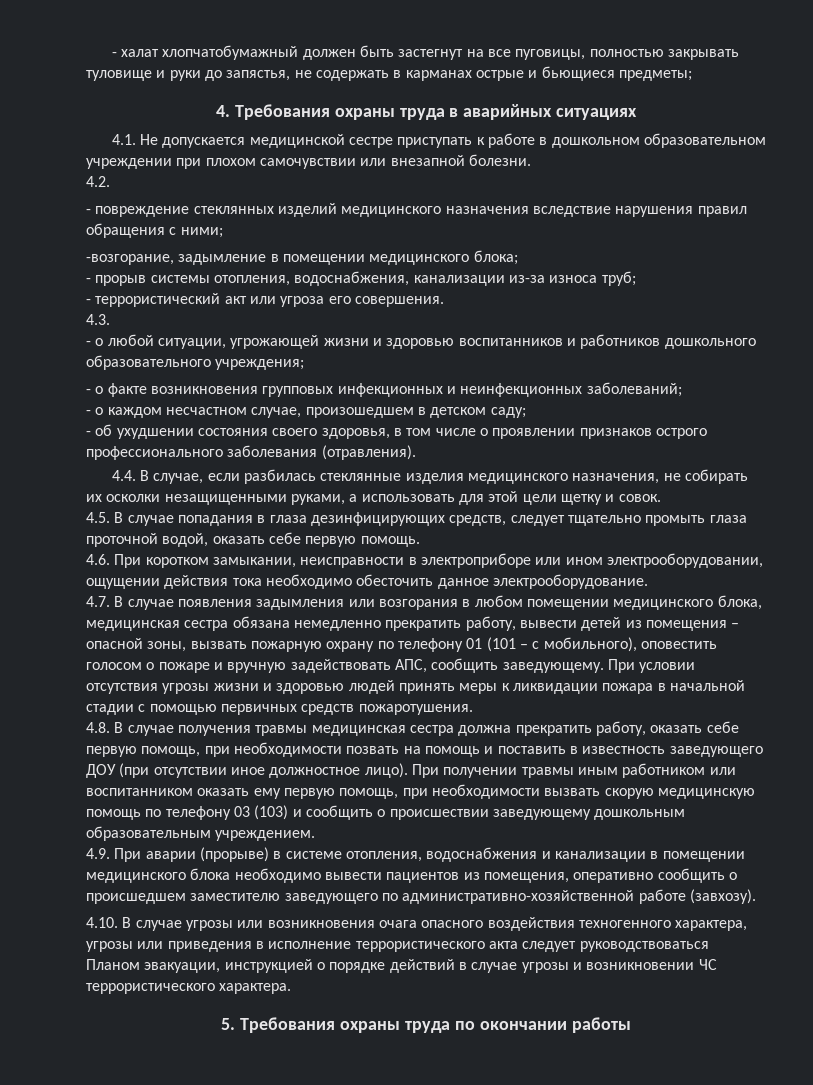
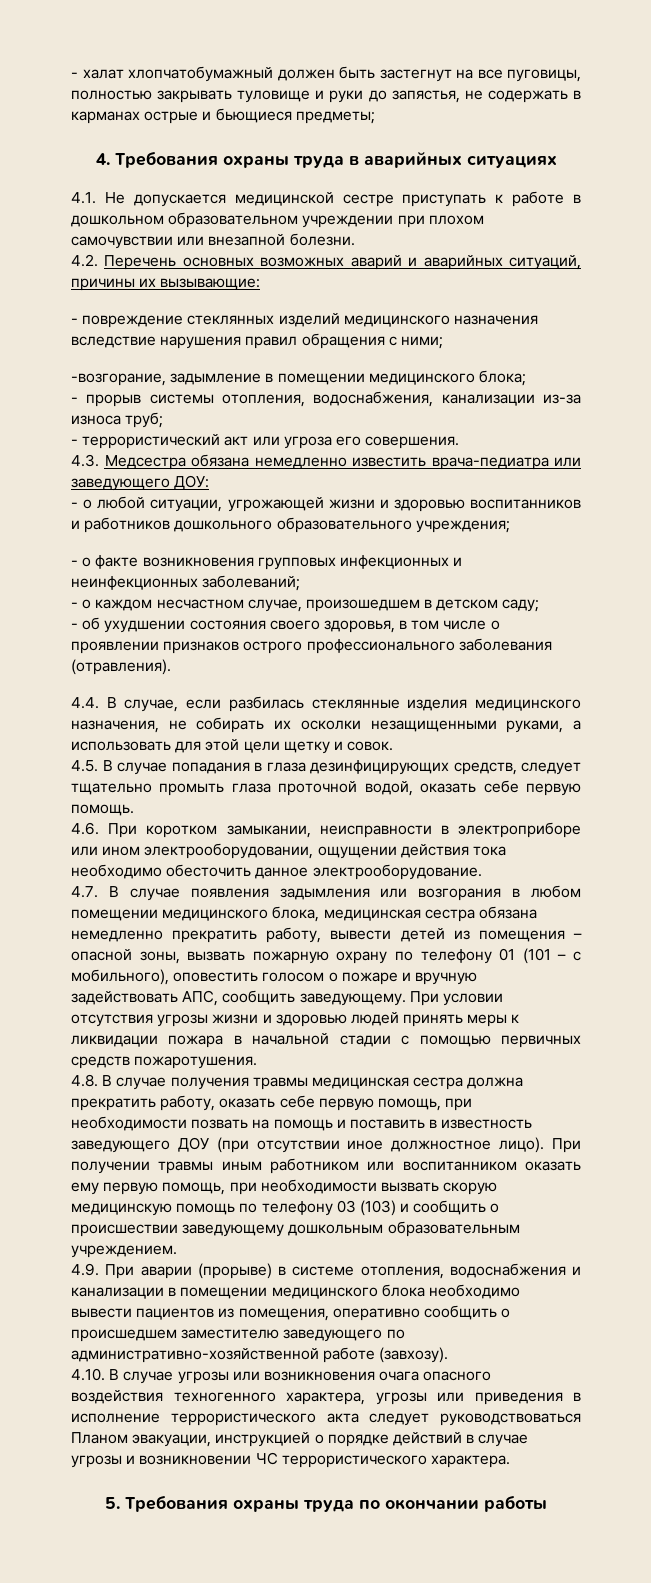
(110, 181) none -> [104,255,581,270] [71,278,261,291] Перечень основных возможных аварий и аварийных ситуаций, причины их вызывающие:
(110, 319) none -> [104,454,581,470] [71,475,210,491] Медсестра обязана немедленно известить врача-педиатра или заведующего ДОУ:

